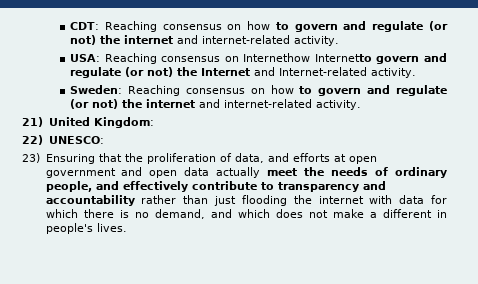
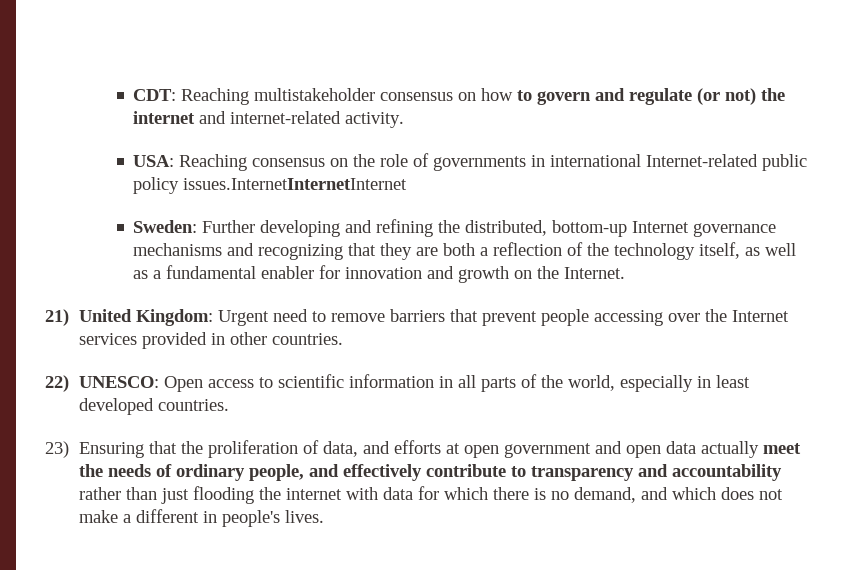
(157, 26) none -> [254,88,376,101] multistakeholder
[243,53,447,64] [70,67,417,78] [70,85,447,96] [70,99,362,110] [22,117,154,128] [22,135,104,145] Internethow Internetto govern and regulate (or not) the Internet and Internet-related activity. // Sweden: Reaching consensus on how to govern and regulate (or not) the internet and internet-related activity. // 21) United Kingdom: // 22) UNESCO: -> [353,153,808,171] [133,177,408,194] [133,219,777,237] [133,242,797,260] [133,265,626,283] [45,309,789,326] [78,332,343,349] [45,374,750,392] [78,398,229,415] the role of governments in international Internet-related public policy issues.InternetInternetInternet // Sweden: Further developing and refining the distributed, bottom-up Internet governance mechanisms and recognizing that they are both a reflection of the technology itself, as well as a fundamental enabler for innovation and growth on the Internet. // 21) United Kingdom: Urgent need to remove barriers that prevent people accessing over the Internet services provided in other countries. // 22) UNESCO: Open access to scientific information in all parts of the world, especially in least developed countries.

